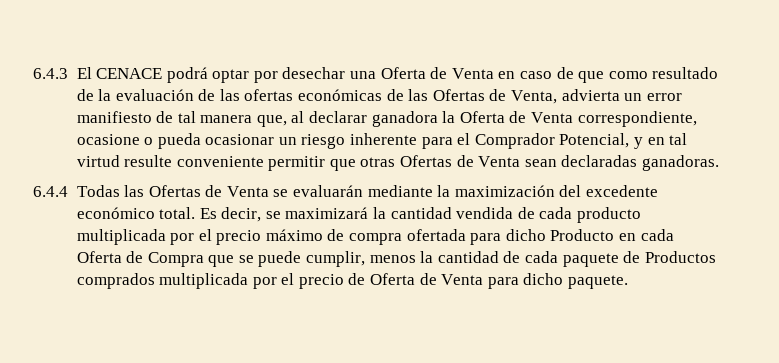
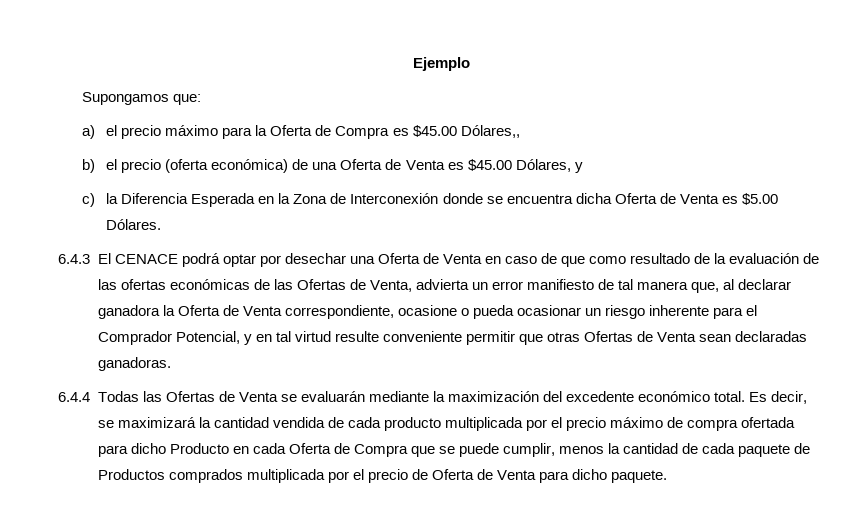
(33, 73) none -> [412,57,470,71] [82,92,202,105] [82,125,520,139] [82,159,583,173] [82,193,778,207] [106,219,162,230] Ejemplo // Supongamos que: // a) el precio máximo para la Oferta de Compra es $45.00 Dólares,, // b) el precio (oferta económica) de una Oferta de Venta es $45.00 Dólares, y // c) la Diferencia Esperada en la Zona de Interconexión donde se encuentra dicha Oferta de Venta es $5.00 Dólares. //

